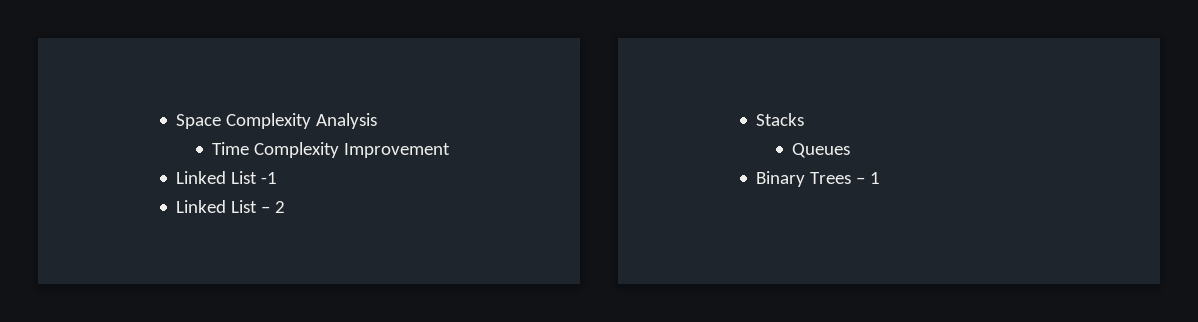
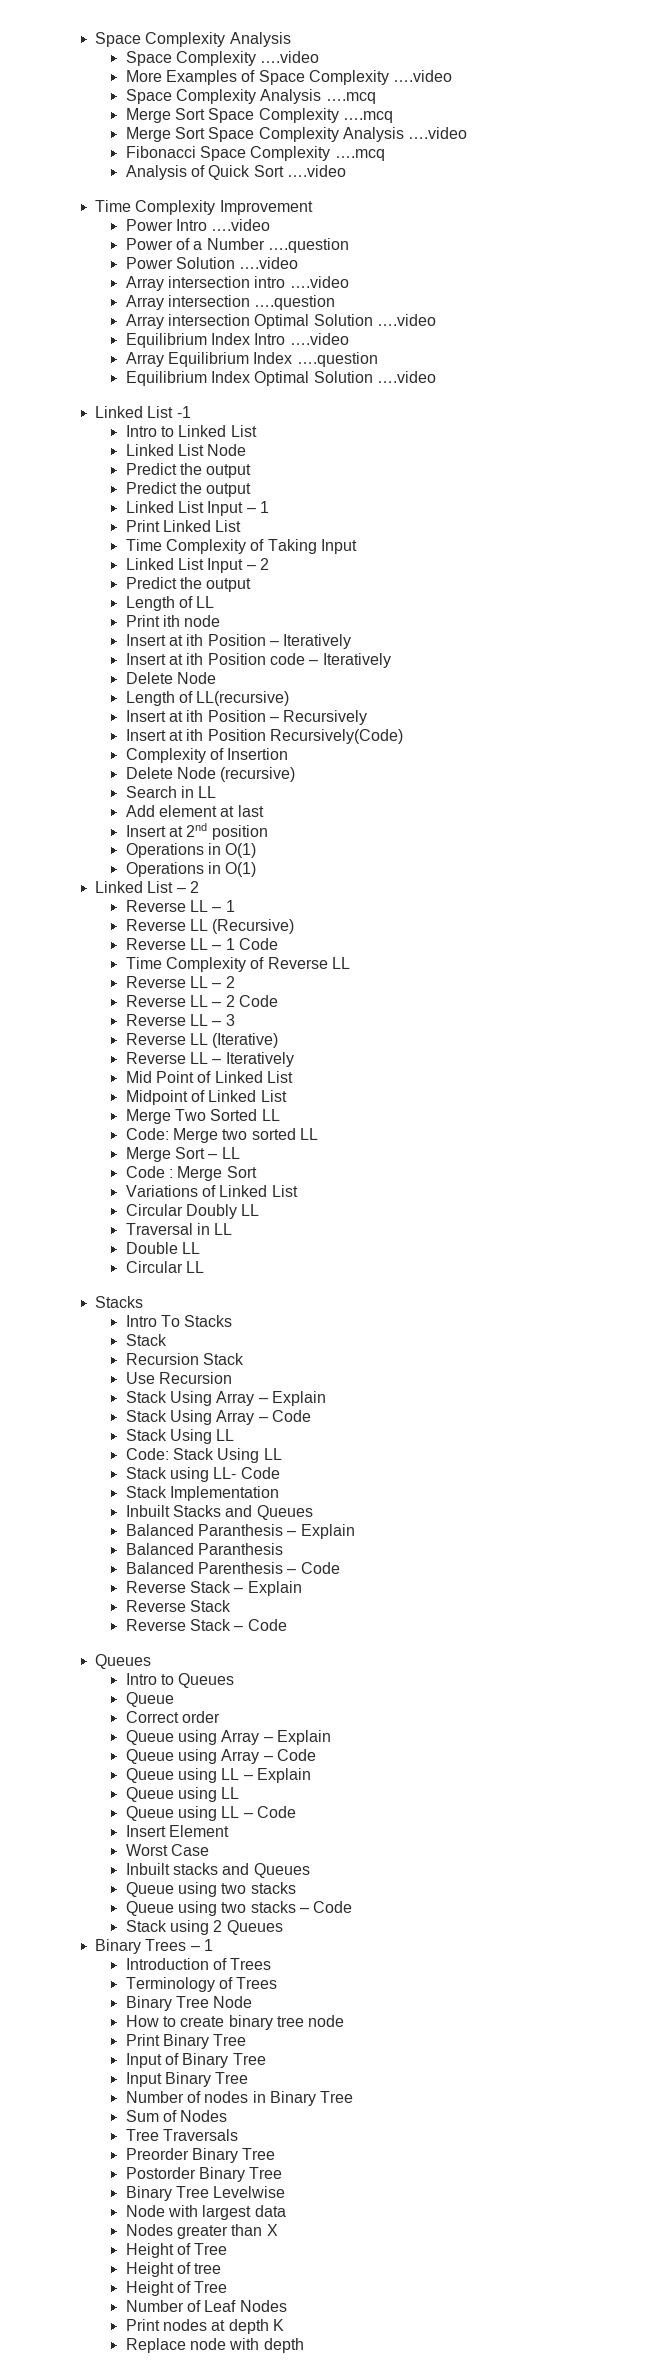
[212,142,451,158] [176,171,278,184] [176,200,286,213] [756,113,805,126] Time Complexity Improvement // Linked List -1 // Linked List – 2 // Stacks // -> [125,51,320,66] [125,70,453,85] [125,89,376,104] [125,108,393,123] [125,127,468,142] [125,146,385,161] [125,165,346,180] [95,200,313,215] [125,219,271,231] [125,238,349,253] [125,257,299,269] [125,276,349,291] [125,295,336,310] [125,314,436,329] [125,333,349,348] [125,352,378,367] [125,371,436,386] [95,406,191,418] [125,425,257,437] [125,444,247,456] [125,463,252,478] [125,482,252,497] [125,501,269,516] [125,520,242,532] [125,539,357,554] [125,558,269,573] [125,577,252,592] [125,596,215,611] [125,615,221,627] [125,634,352,649] [125,653,391,668] [125,672,216,684] [125,691,290,706] [125,710,368,725] [125,729,403,744] [125,748,289,763] [125,767,296,782] [125,786,217,798] [125,805,264,817] [125,823,268,840] [125,843,257,858] [125,862,257,877] [95,881,200,893] [125,900,235,912] [125,919,295,934] [125,938,278,950] [125,957,350,972] [125,976,235,988] [125,995,278,1007] [125,1014,235,1026] [125,1033,279,1048] [125,1052,294,1067] [125,1071,293,1083] [125,1090,287,1105] [125,1109,280,1124] [125,1128,318,1143] [125,1147,240,1162] [125,1166,257,1181] [125,1185,298,1197] [125,1204,260,1219] [125,1223,233,1235] [125,1242,200,1254] [125,1261,204,1273] [95,1296,144,1308] [125,1315,233,1327] [125,1334,167,1346] [125,1353,244,1365] [125,1372,232,1384] [125,1391,326,1406] [125,1410,311,1425] [125,1429,235,1444] [125,1448,282,1463] [125,1467,280,1482] [125,1486,279,1501] [125,1505,313,1520] [125,1524,355,1539] [125,1543,283,1555] [125,1562,340,1574] [125,1581,302,1596] [125,1600,231,1612] [125,1619,287,1631] [95,1654,152,1669] [125,1673,235,1688] [125,1692,174,1707] [125,1711,220,1723] [125,1730,331,1745] [125,1749,316,1764] [125,1768,311,1783] [125,1787,240,1802] [125,1806,296,1821] [125,1825,229,1837] [125,1844,209,1856] [125,1863,310,1878] [125,1882,296,1897] [125,1901,353,1916] [125,1920,223,1935] Space Complexity ….video // More Examples of Space Complexity ….video // Space Complexity Analysis ….mcq // Merge Sort Space Complexity ….mcq // Merge Sort Space Complexity Analysis ….video // Fibonacci Space Complexity ….mcq // Analysis of Quick Sort ….video // Time Complexity Improvement // Power Intro ….video // Power of a Number ….question // Power Solution ….video // Array intersection intro ….video // Array intersection ….question // Array intersection Optimal Solution ….video // Equilibrium Index Intro ….video // Array Equilibrium Index ….question // Equilibrium Index Optimal Solution ….video // Linked List -1 // Intro to Linked List // Linked List Node // Predict the output // Predict the output // Linked List Input – 1 // Print Linked List // Time Complexity of Taking Input // Linked List Input – 2 // Predict the output // Length of LL // Print ith node // Insert at ith Position – Iteratively // Insert at ith Position code – Iteratively // Delete Node // Length of LL(recursive) // Insert at ith Position – Recursively // Insert at ith Position Recursively(Code) // Complexity of Insertion // Delete Node (recursive) // Search in LL // Add element at last // Insert at 2nd position // Operations in O(1) // Operations in O(1) // Linked List – 2 // Reverse LL – 1 // Reverse LL (Recursive) // Reverse LL – 1 Code // Time Complexity of Reverse LL // Reverse LL – 2 // Reverse LL – 2 Code // Reverse LL – 3 // Reverse LL (Iterative) // Reverse LL – Iteratively // Mid Point of Linked List // Midpoint of Linked List // Merge Two Sorted LL // Code: Merge two sorted LL // Merge Sort – LL // Code : Merge Sort // Variations of Linked List // Circular Doubly LL // Traversal in LL // Double LL // Circular LL // Stacks // Intro To Stacks // Stack // Recursion Stack // Use Recursion // Stack Using Array – Explain // Stack Using Array – Code // Stack Using LL // Code: Stack Using LL // Stack using LL- Code // Stack Implementation // Inbuilt Stacks and Queues // Balanced Paranthesis – Explain // Balanced Paranthesis // Balanced Parenthesis – Code // Reverse Stack – Explain // Reverse Stack // Reverse Stack – Code // Queues // Intro to Queues // Queue // Correct order // Queue using Array – Explain // Queue using Array – Code // Queue using LL – Explain // Queue using LL // Queue using LL – Code // Insert Element // Worst Case // Inbuilt stacks and Queues // Queue using two stacks // Queue using two stacks – Code // Stack using 2
(881, 178) none -> [125,1958,272,1970] [125,1977,278,1992] [125,1996,253,2011] [125,2015,345,2030] [125,2034,247,2049] [125,2053,266,2068] [125,2072,249,2087] [125,2091,354,2106] [125,2110,228,2122] [125,2129,238,2141] [125,2148,276,2163] [125,2167,283,2182] [125,2186,286,2201] [125,2205,286,2220] [125,2224,278,2239] [125,2243,228,2258] [125,2262,222,2277] [125,2281,228,2296] [125,2300,287,2312] [125,2319,284,2334] [125,2338,304,2353] // Introduction of Trees // Terminology of Trees // Binary Tree Node // How to create binary tree node // Print Binary Tree // Input of Binary Tree // Input Binary Tree // Number of nodes in Binary Tree // Sum of Nodes // Tree Traversals // Preorder Binary Tree // Postorder Binary Tree // Binary Tree Levelwise // Node with largest data // Nodes greater than X // Height of Tree // Height of tree // Height of Tree // Number of Leaf Nodes // Print nodes at depth K // Replace node with depth

